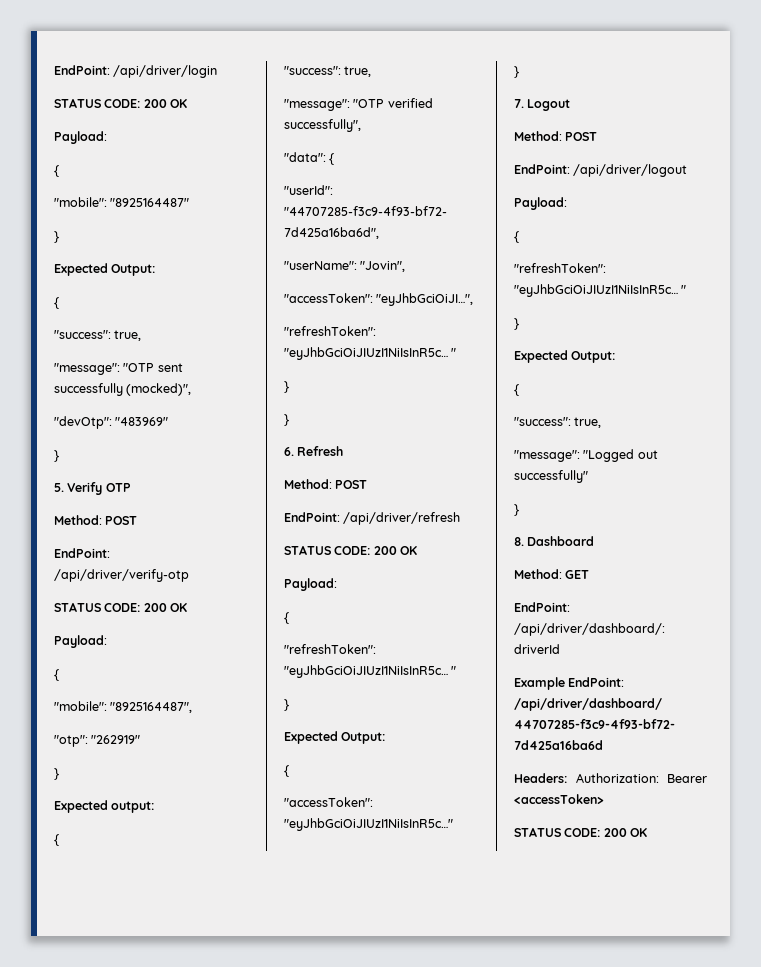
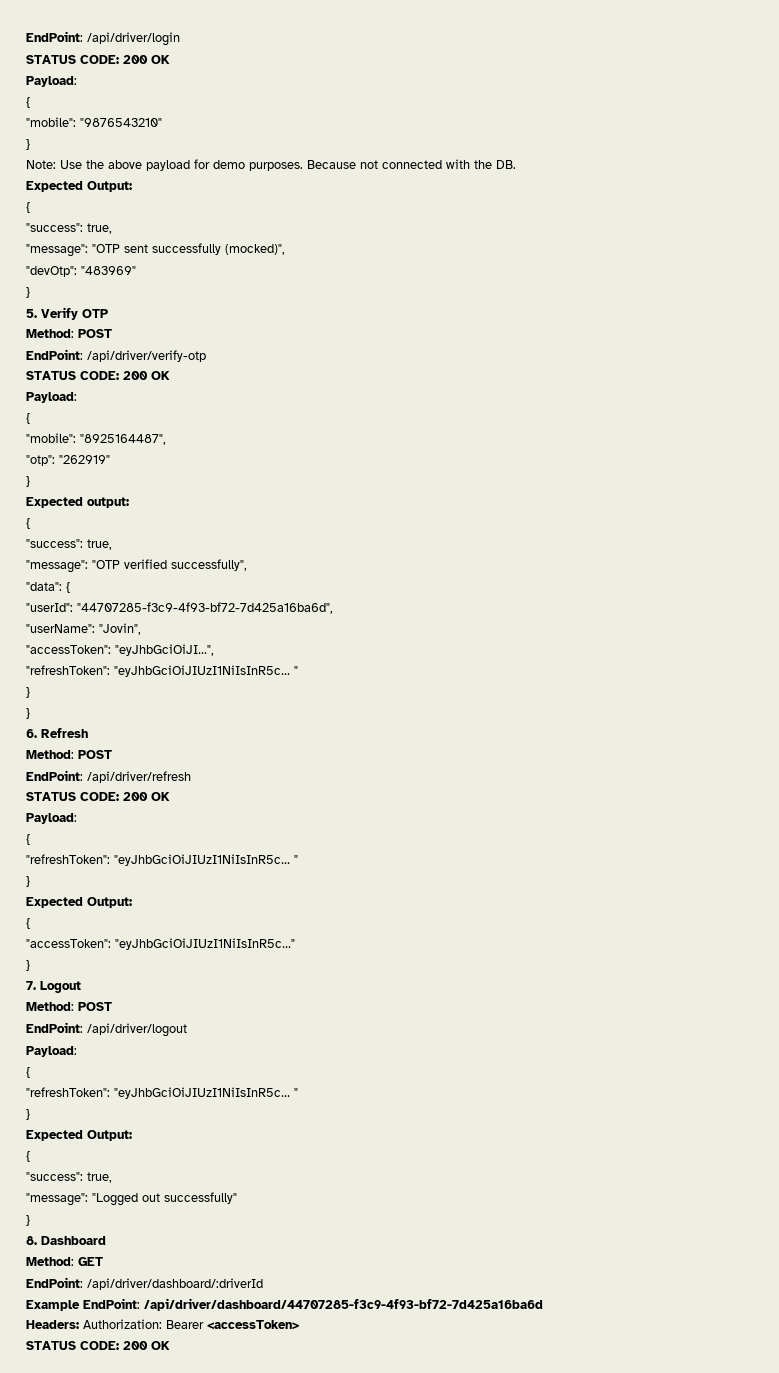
[110,198,190,207] [54,231,59,243] "8925164487" // } -> [80,118,162,127] [26,139,30,150] [26,159,516,171] "9876543210" // } // Note: Use the above payload for demo purposes. Because not connected with the DB.

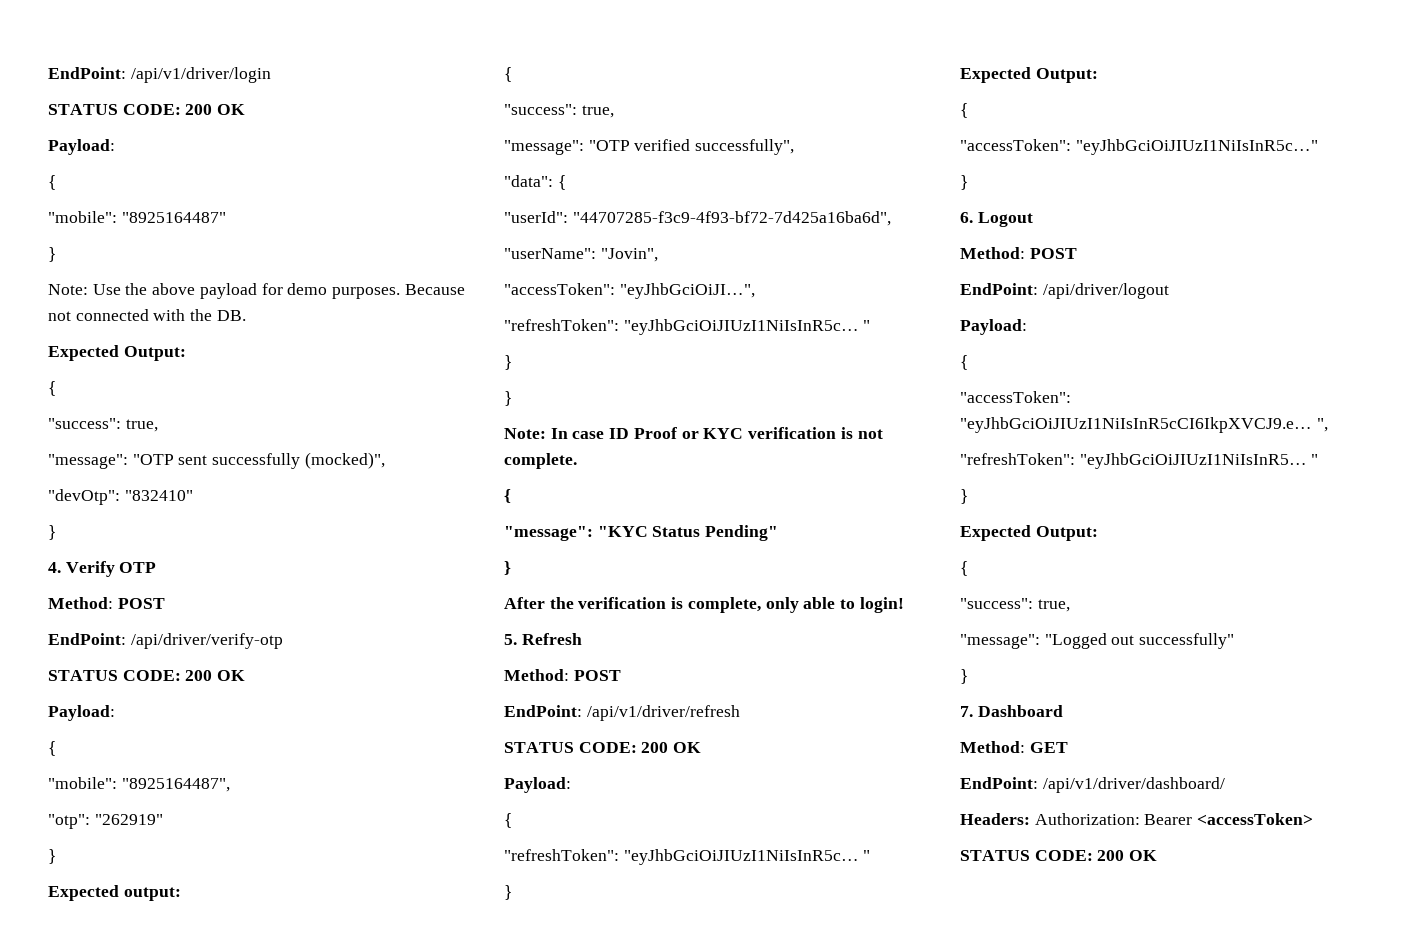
[26,31,180,46] [26,55,170,64] [26,76,77,87] [26,97,30,108] [26,117,162,127] EndPoint: /api/driver/login // STATUS CODE: 200 OK // Payload: // { // "mobile": "9876543210" -> [48,67,271,83] [48,104,246,115] [48,139,115,155] [48,175,56,190] [48,211,226,223] EndPoint: /api/v1/driver/login // STATUS CODE: 200 OK // Payload: // { // "mobile": "8925164487"
[81,266,136,275] [26,287,30,298] [26,309,37,318] "483969" // } // 5. -> [124,490,193,501] [48,525,56,540] [48,562,61,573] "832410" // } // 4.
[26,729,37,738] 6. -> [504,427,883,439] [504,453,577,469] [504,489,511,503] [504,525,779,541] [504,561,511,575] [504,597,904,613] [504,634,517,645] Note: In case ID Proof or KYC verification is not complete. // { // "message": "KYC Status Pending" // } // After the verification is complete, only able to login! // 5.
[87,771,191,783] /api/driver/refresh -> [586,705,740,721] /api/v1/driver/refresh
[26,981,36,990] 7. -> [960,212,973,223] 6.
[26,1087,290,1099] // "refreshToken": "eyJhbGciOiJIUzI1NiIsInR5c… -> [960,391,1071,403] [960,417,1328,433] [960,453,1307,469] // "accessToken": "eyJhbGciOiJIUzI1NiIsInR5cCI6IkpXVCJ9.e… ", // "refreshToken": "eyJhbGciOiJIUzI1NiIsInR5…
[26,1236,37,1245] 8. -> [960,706,973,717] 7.
[87,1278,263,1290] [26,1298,543,1311] /api/driver/dashboard/:driverId // Example EndPoint: /api/driver/dashboard/44707285-f3c9-4f93-bf72-7d425a16ba6d -> [1042,777,1225,793] /api/v1/driver/dashboard/

